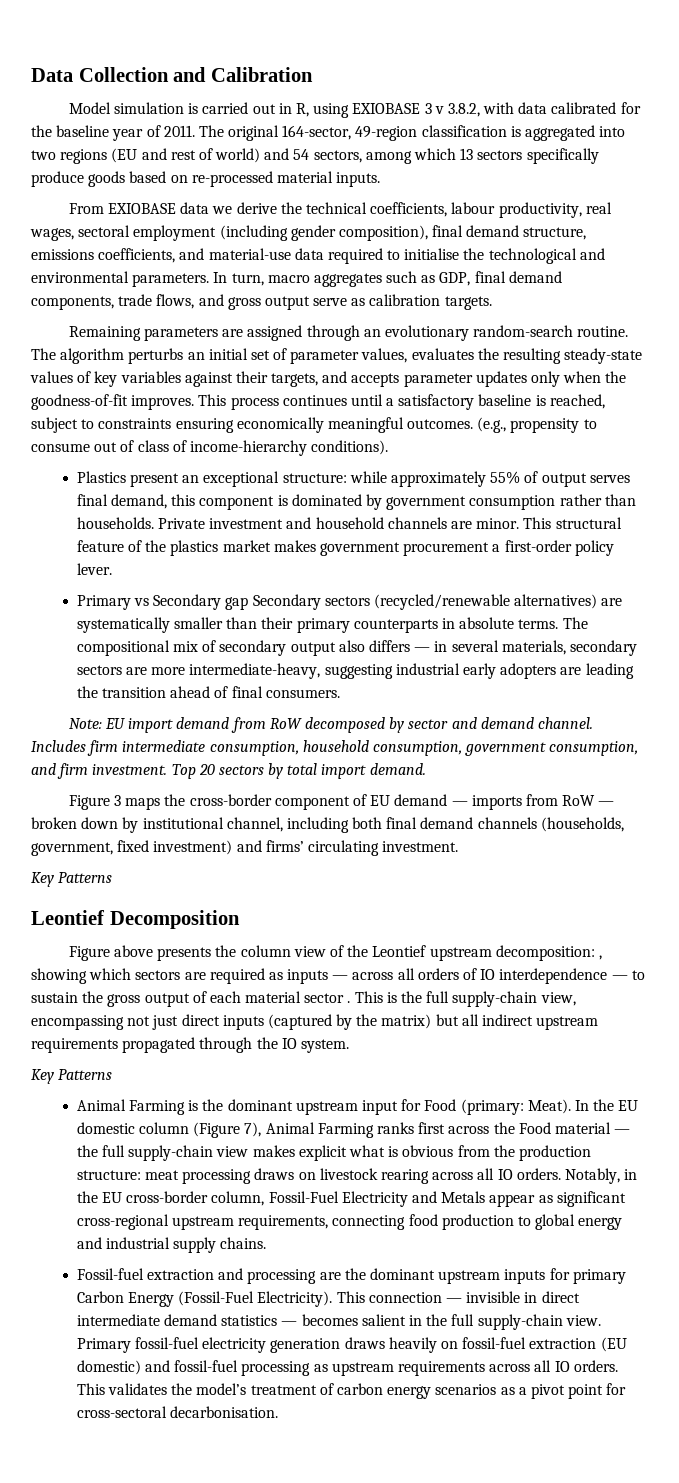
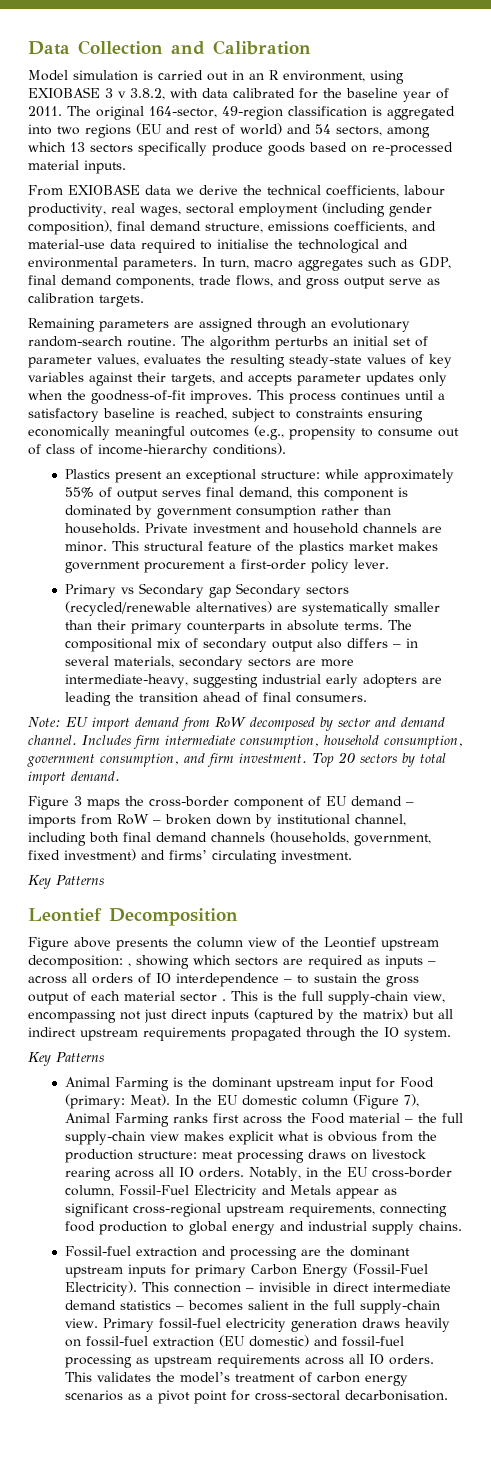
[296,103,310,117] R, -> [249,70,365,82] an R environment,
[407,419,474,429] outcomes. -> [190,428,249,437] outcomes
[414,647,431,652] — -> [392,644,401,648] –
[451,801,468,806] — -> [406,802,414,806] –
[598,801,615,806] — -> [153,820,161,824] –
[332,975,349,980] — -> [428,961,436,965] –
[611,975,628,980] — -> [284,979,292,983] –
[614,1129,631,1134] — -> [404,1119,413,1123] –
[445,1298,462,1303] — -> [245,1288,254,1292] –
[281,1321,298,1326] — -> [175,1306,184,1310] –

